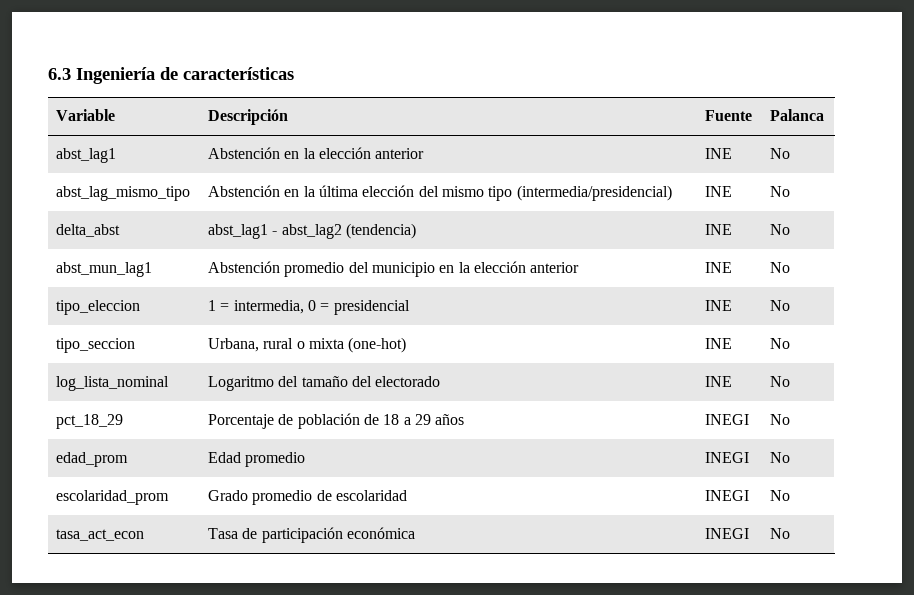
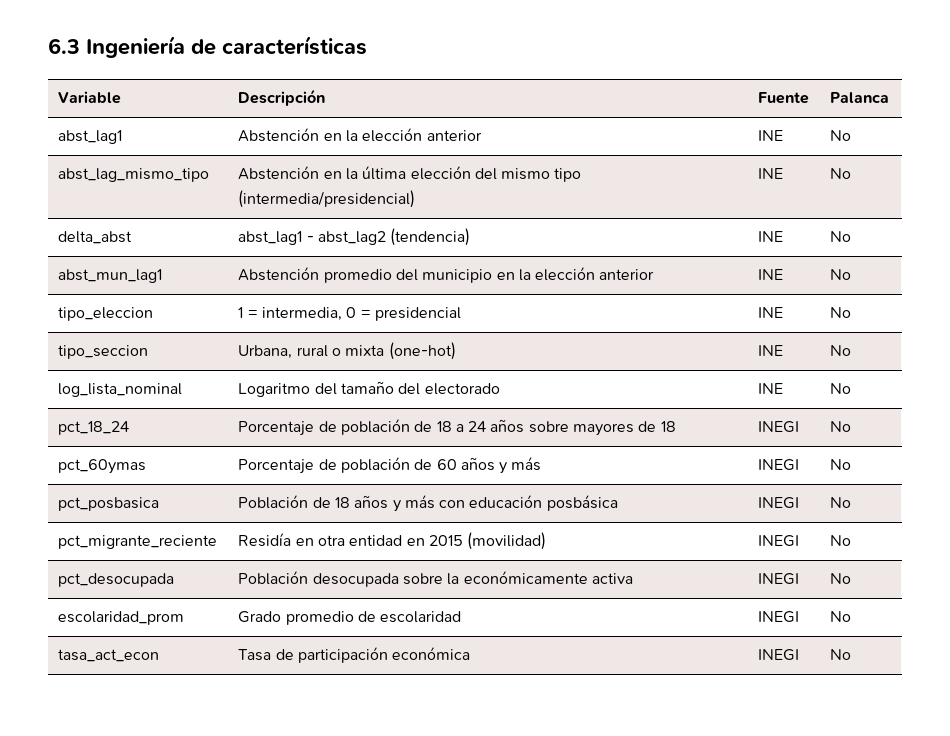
[56,414,124,429] pct_18_29 -> [58,421,130,435] pct_18_24
[414,414,465,425] [705,414,750,425] [770,414,791,425] [56,452,129,467] [208,452,306,467] 29 años | INEGI | No // edad_prom | Edad promedio -> [468,419,676,436] [758,421,800,433] [830,421,852,432] [58,459,147,474] [238,457,542,474] [758,459,800,471] [830,459,852,470] [58,497,160,511] [238,495,618,512] [758,497,800,509] [830,497,852,508] [58,535,218,549] [238,532,547,550] [758,535,800,547] [830,535,852,546] [58,573,175,587] [238,571,633,587] 24 años sobre mayores de 18 | INEGI | No // pct_60ymas | Porcentaje de población de 60 años y más | INEGI | No // pct_posbasica | Población de 18 años y más con educación posbásica | INEGI | No // pct_migrante_reciente | Residía en otra entidad en 2015 (movilidad) | INEGI | No // pct_desocupada | Población desocupada sobre la económicamente activa

